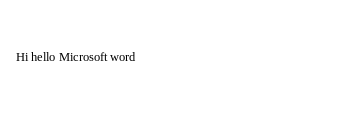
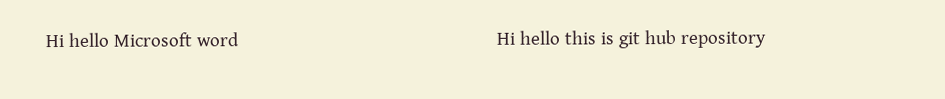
(137, 56) none -> [496,30,766,49] // Hi hello this is git hub repository

